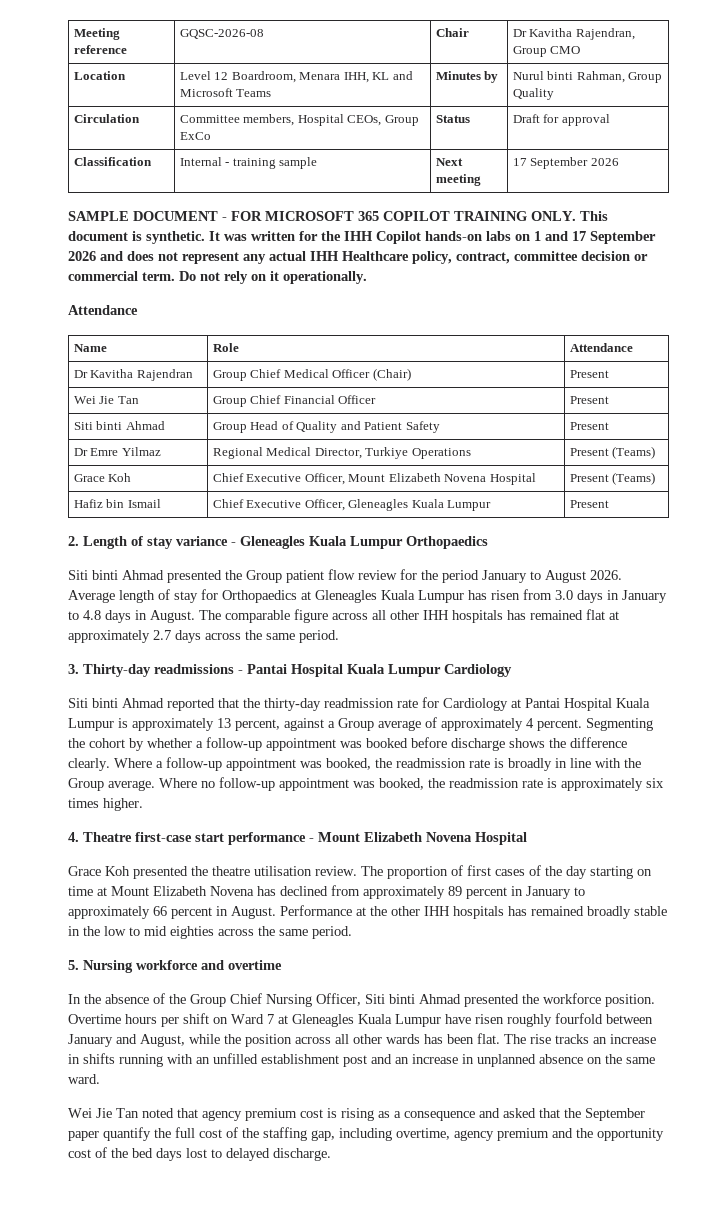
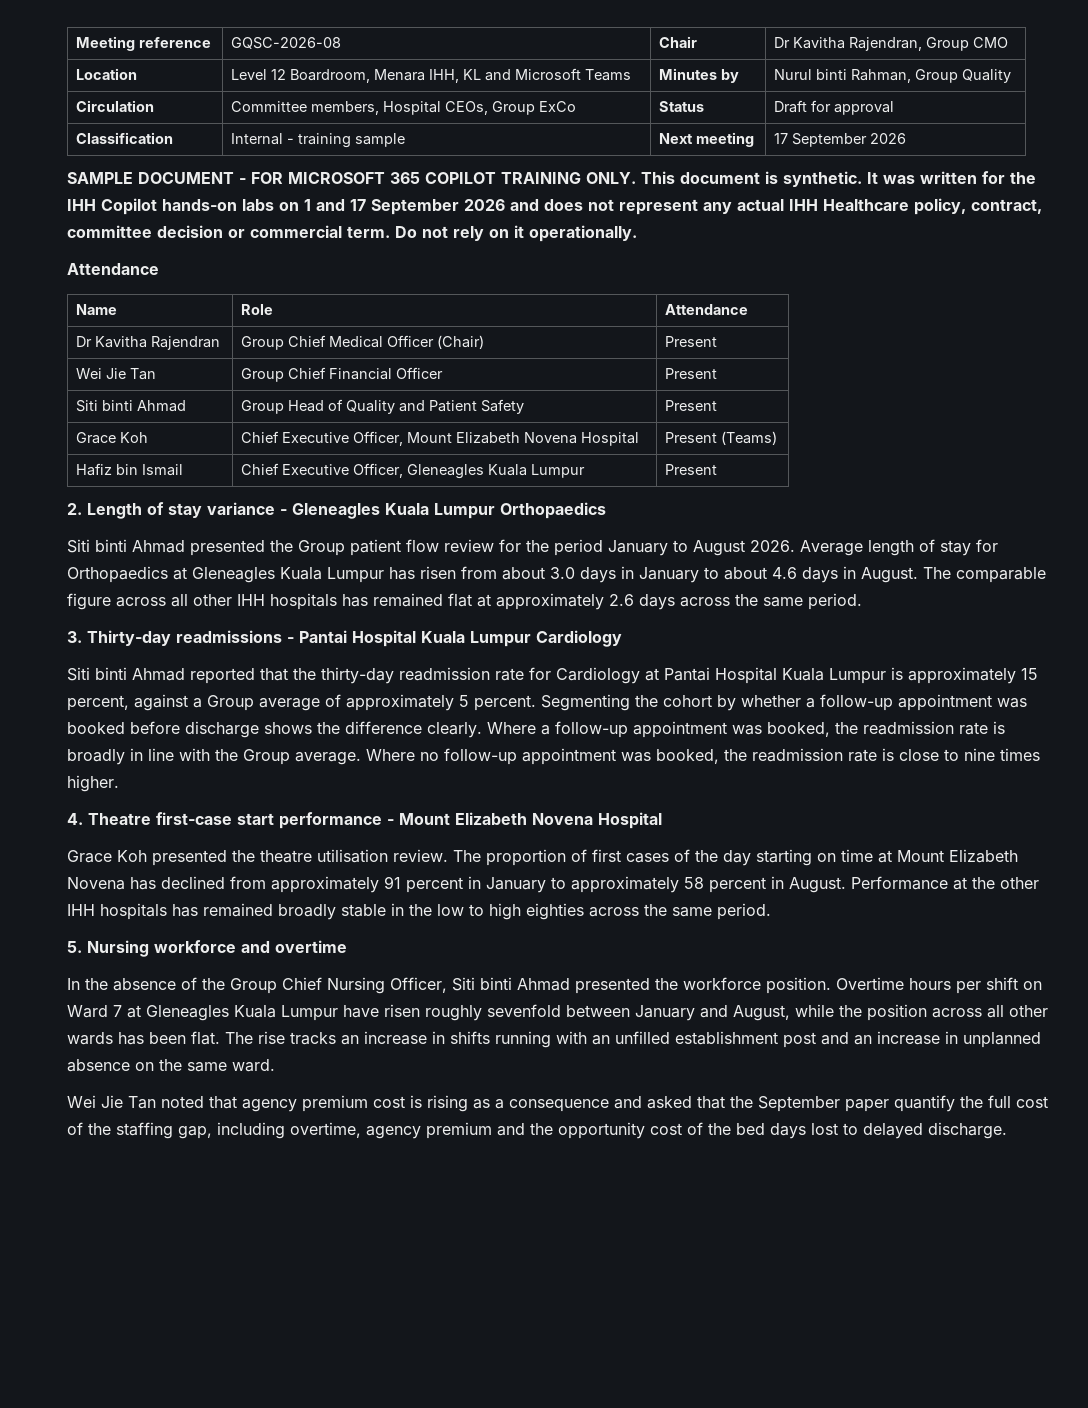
[73,447,161,456] [212,447,471,459] [569,446,656,459] // Dr Emre Yilmaz | Regional Medical Director, Turkiye Operations | Present (Teams) -> (718, 405) none
(552, 594) none -> [502,567,545,580] about
[83,610,101,620] 4.8 -> [724,567,797,580] about 4.6
[153,630,171,640] 2.7 -> [609,594,634,606] 2.6
[217,718,231,728] 13 -> [1021,668,1038,680] 15
[526,718,534,728] 4 -> [459,695,469,707] 5
[561,778,664,791] approximately six -> [899,748,995,761] close to nine
[448,886,462,896] 89 -> [384,876,401,889] 91
[153,906,167,916] 66 -> [684,877,704,889] 58
[144,926,167,936] mid -> [489,903,521,920] high
[555,1013,603,1024] fourfold -> [487,1004,561,1017] sevenfold

